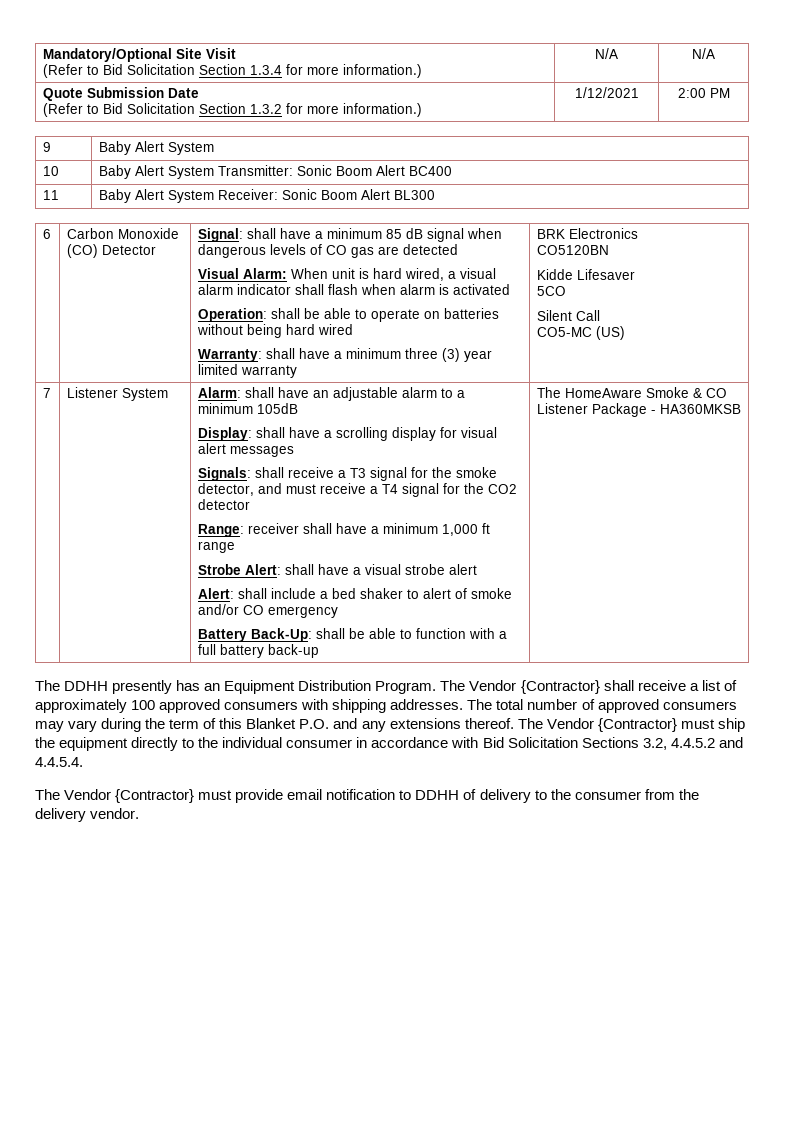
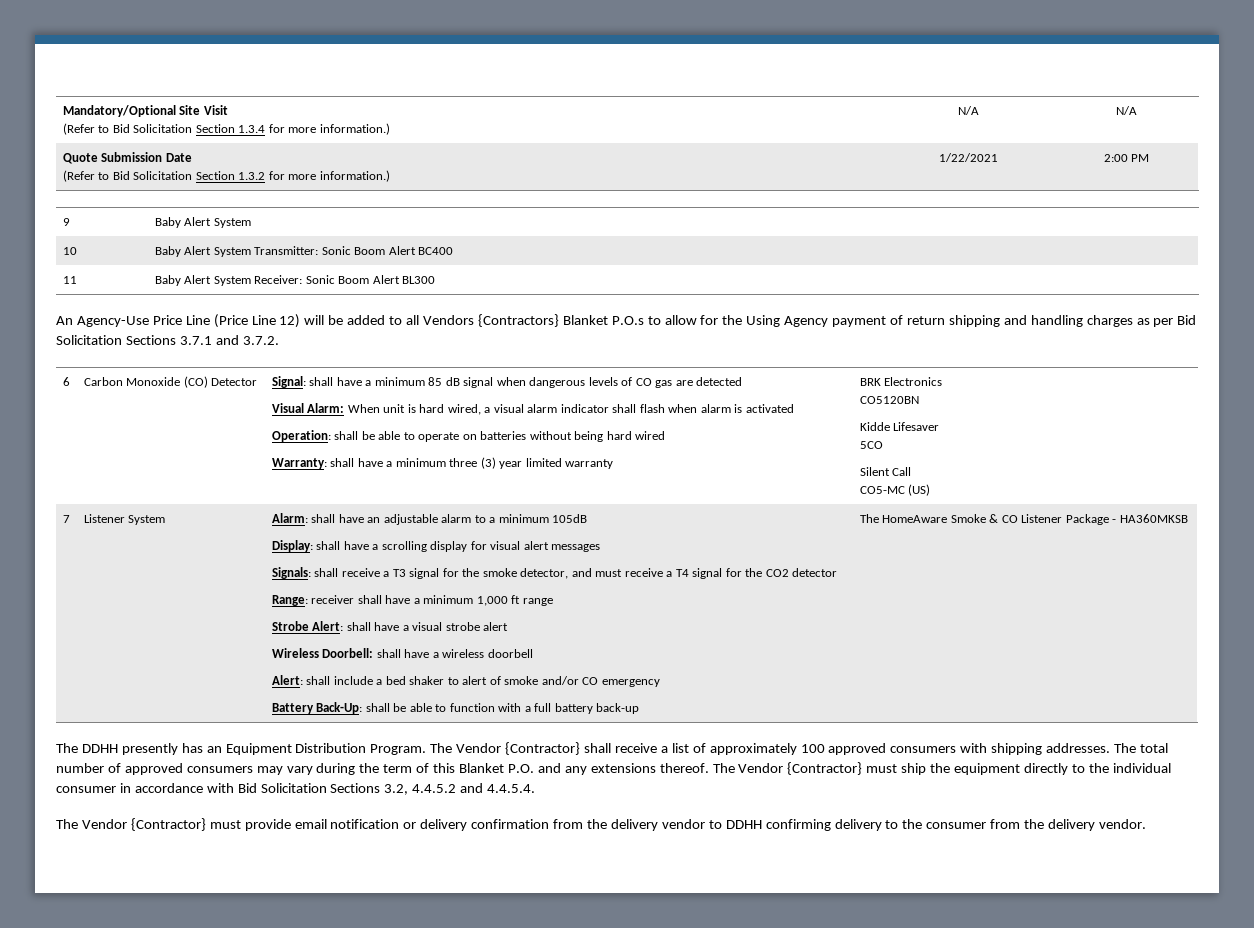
[574,87,639,98] 1/12/2021 -> [938,153,998,162] 1/22/2021
(435, 195) none -> [56,314,1197,328] [56,335,279,345] // An Agency-Use Price Line (Price Line 12) will be added to all Vendors {Contractors} Blanket P.O.s to allow for the Using Agency payment of return shipping and handling charges as per Bid Solicitation Sections 3.7.1 and 3.7.2.
(477, 569) none -> [271,648,533,658] // Wireless Doorbell: shall have a wireless doorbell
(396, 794) none -> [403,819,705,831] or delivery confirmation from the delivery vendor
[463,789,477,800] of -> [765,819,831,831] confirming

